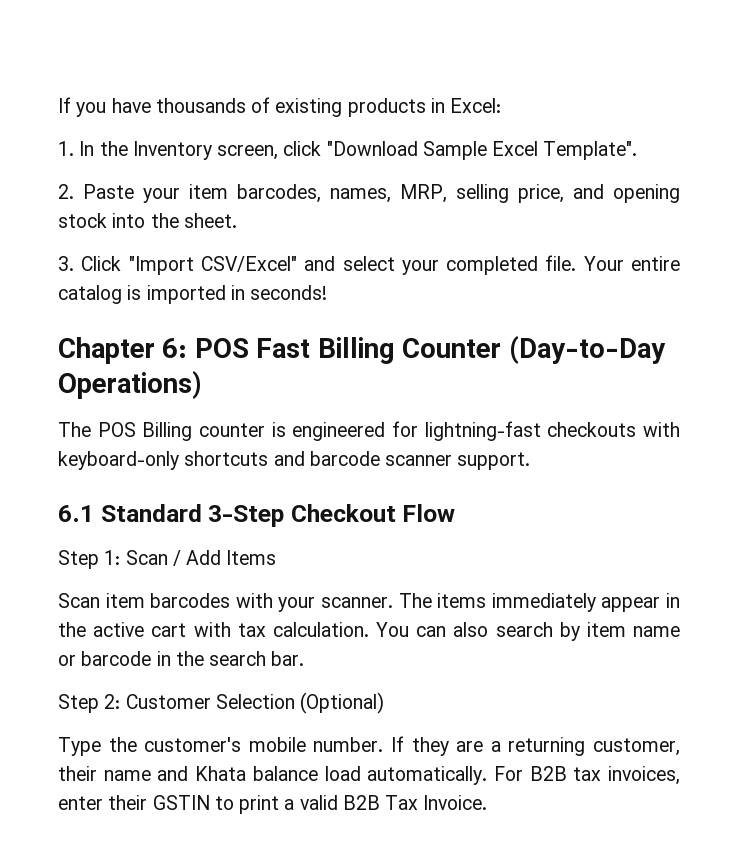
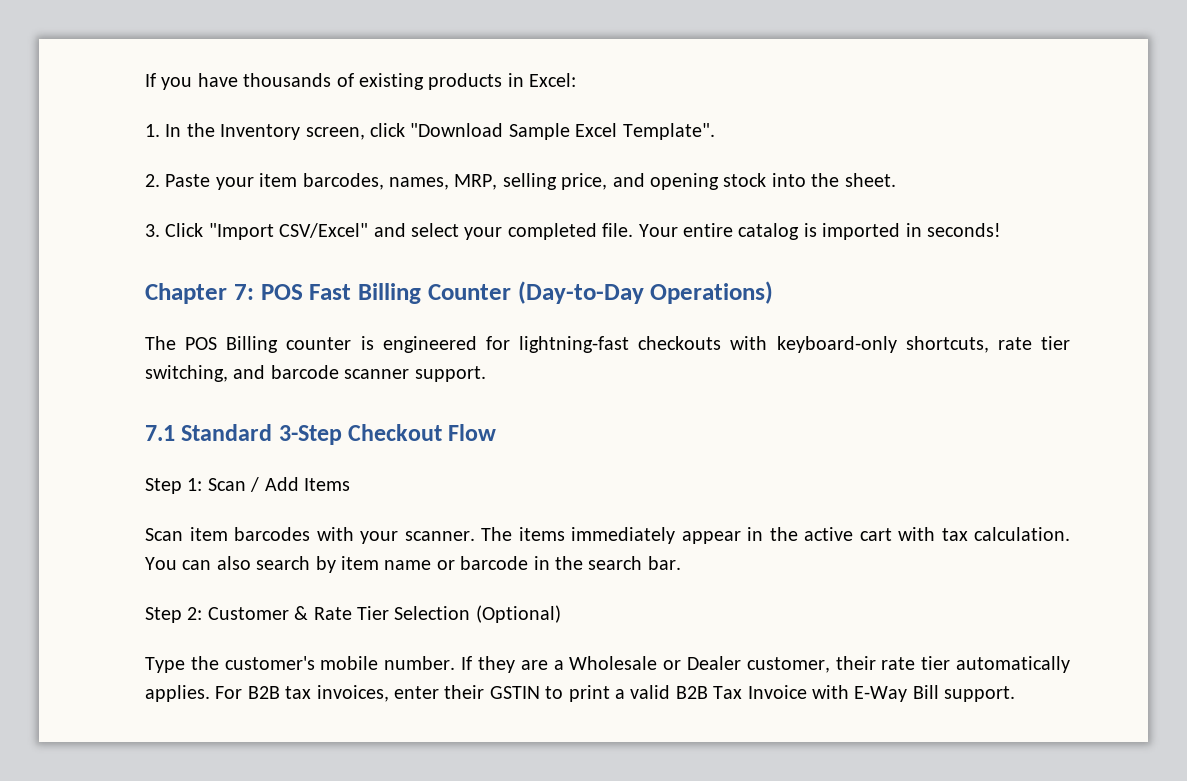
[162,338,188,358] 6: -> [233,284,254,300] 7:
[184,451,269,466] shortcuts -> [905,336,1070,353] [145,365,228,382] shortcuts, rate tier switching,
[58,505,94,522] 6.1 -> [145,425,175,441] 7.1
(211, 701) none -> [294,606,389,620] & Rate Tier
[508,737,681,756] [58,766,488,785] returning customer, their name and Khata balance load automatically. -> [569,656,1070,673] [145,685,210,702] Wholesale or Dealer customer, their rate tier automatically applies.
[423,795,488,810] Invoice. -> [747,685,1016,702] Invoice with E-Way Bill support.

